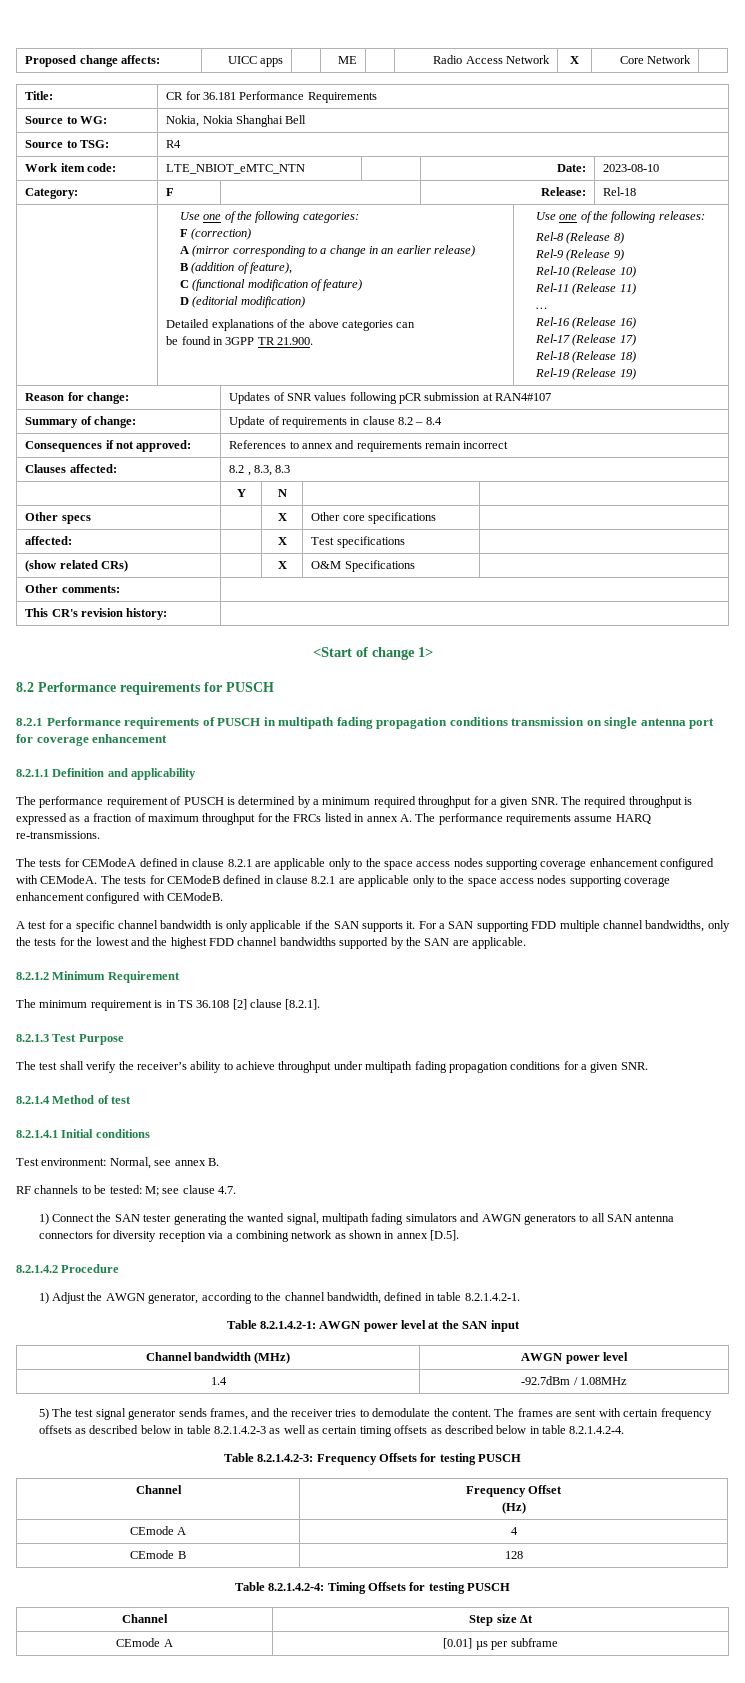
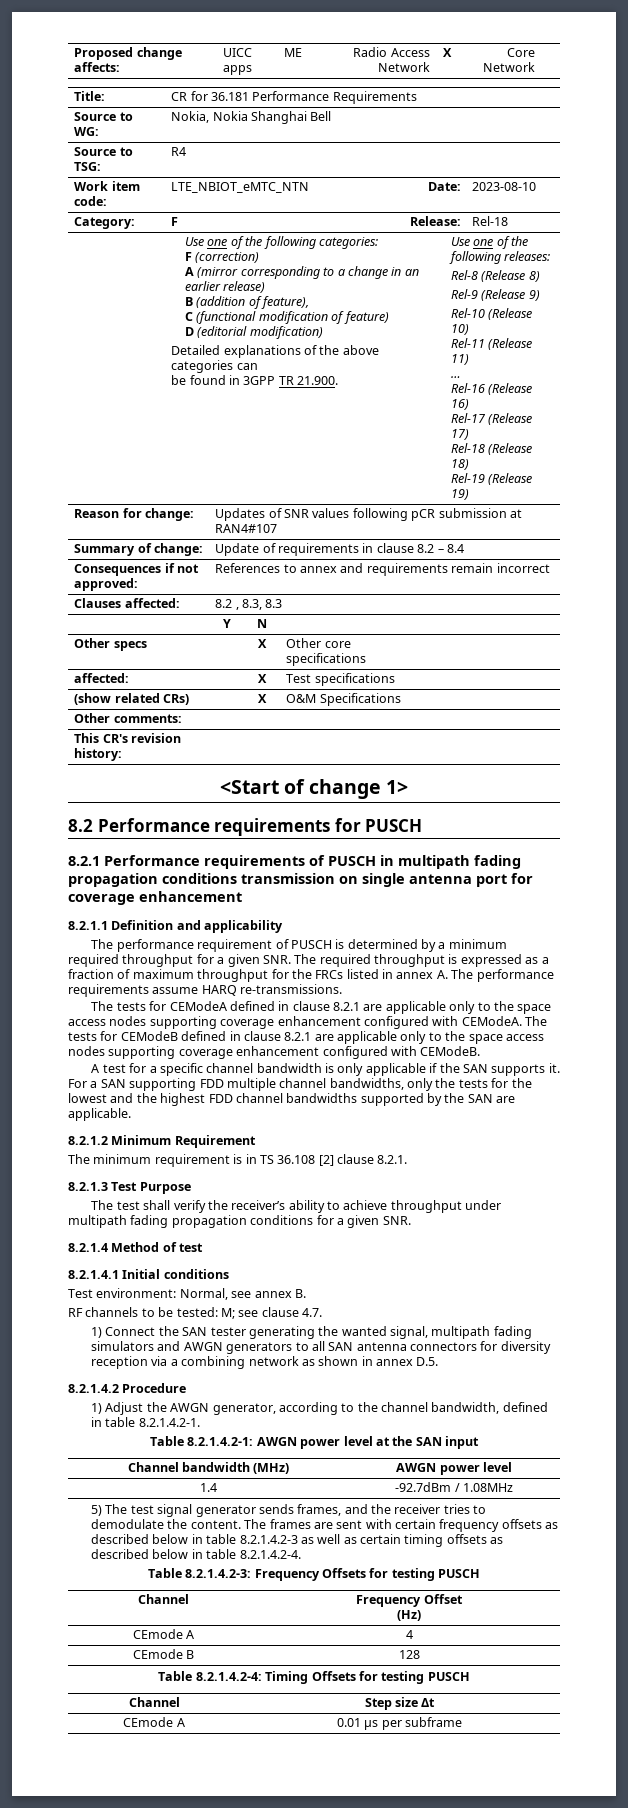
[285,999,321,1010] [8.2.1]. -> [377,1155,408,1164] 8.2.1.
[430,1230,460,1241] [D.5]. -> [416,1357,439,1366] D.5.
[443,1638,473,1649] [0.01] -> [336,1718,361,1727] 0.01

